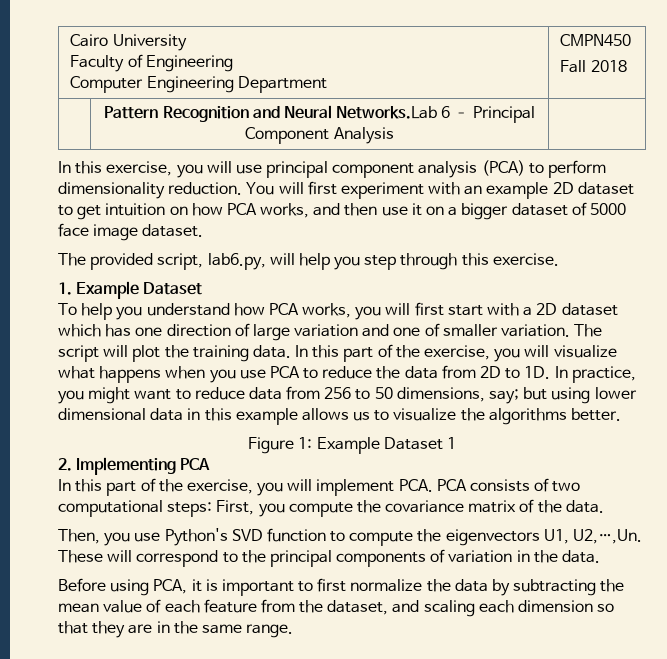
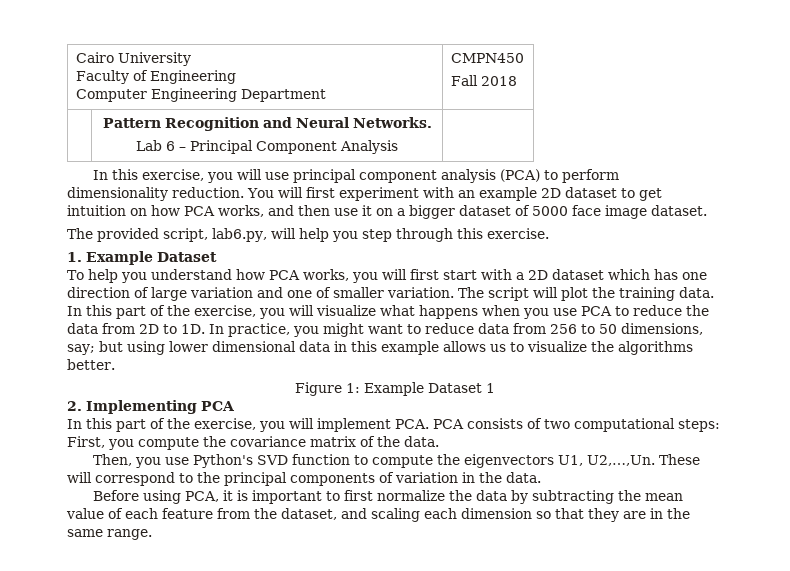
[336,106,438,119] Networks.Lab -> [352,117,432,128] [136,140,162,151] Networks. // Lab

